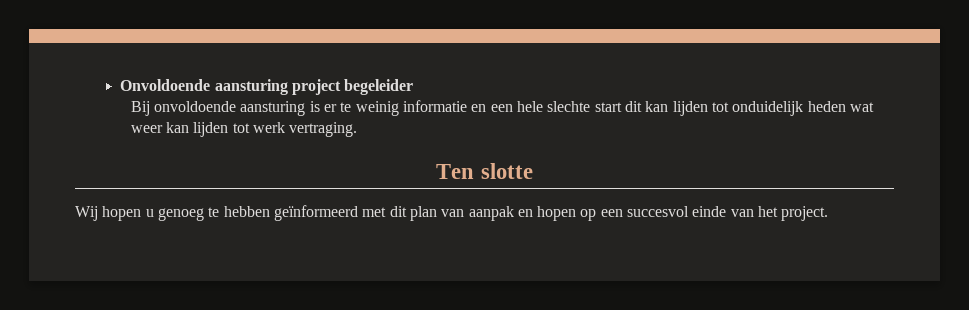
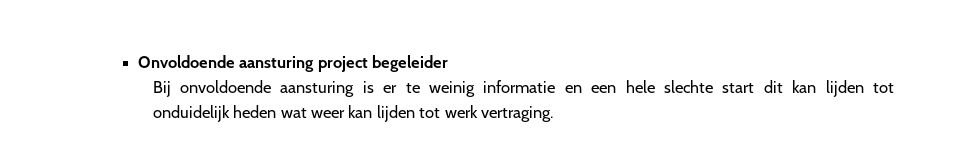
[436,163,533,179] [75,205,829,221] // Ten slotte // Wij hopen u genoeg te hebben geïnformeerd met dit plan van aanpak en hopen op een succesvol einde van het project. -> (554, 114) none

